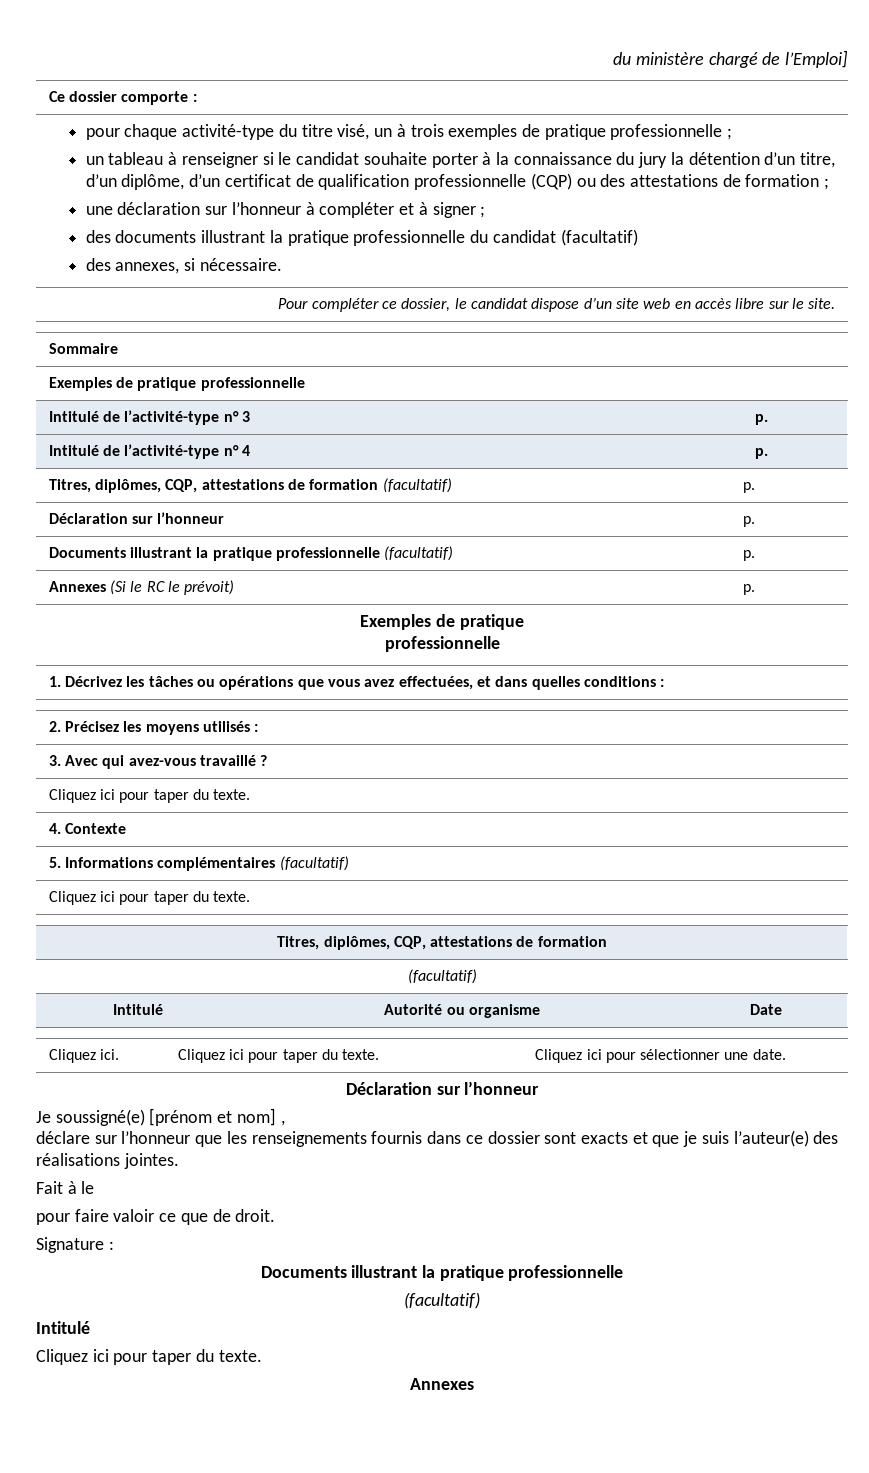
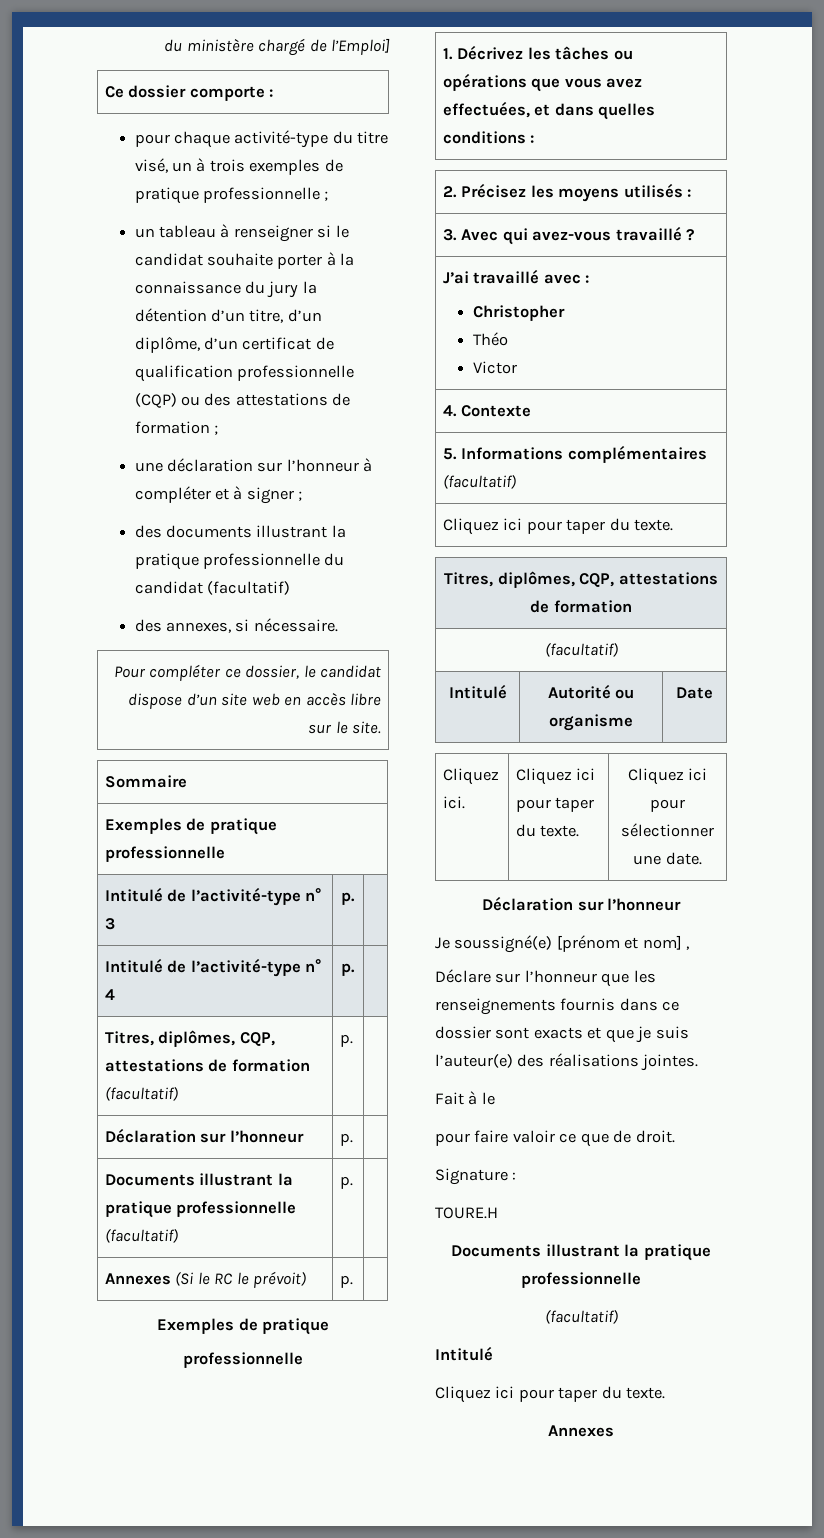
[48,789,251,803] Cliquez ici pour taper du texte. -> [442,269,590,284] [472,305,565,321] [472,332,508,346] [472,361,517,374] J’ai travaillé avec : // Christopher // Théo // Victor
[36,1131,90,1144] déclare -> [435,969,491,983] Déclare
(114, 1245) none -> [435,1207,498,1219] // TOURE.H

